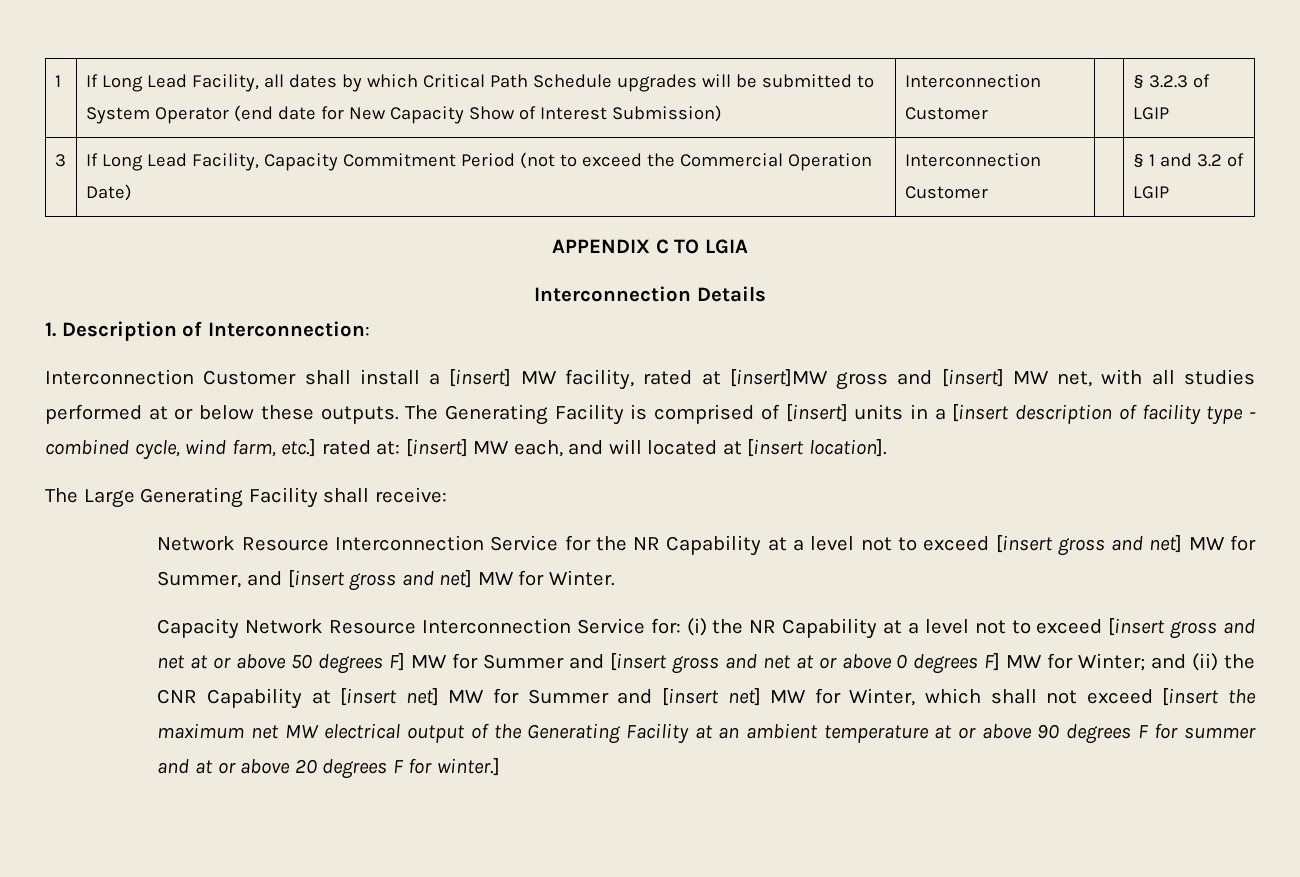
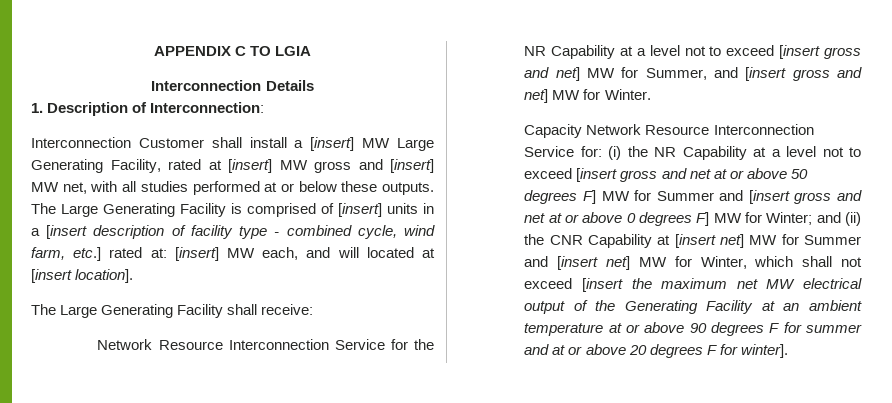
[54,75,61,87] [85,74,874,92] [85,105,722,124] [904,74,1041,88] [904,107,988,120] [1132,74,1210,89] [1132,107,1169,120] [54,154,66,167] [85,152,872,171] [85,184,132,201] [904,153,1041,167] [904,186,988,199] [1132,153,1244,168] [1132,186,1169,199] 1 | If Long Lead Facility, all dates by which Critical Path Schedule upgrades will be submitted to System Operator (end date for New Capacity Show of Interest Submission) | Interconnection Customer | | § 3.2.3 of LGIP // 3 | If Long Lead Facility, Capacity Commitment Period (not to exceed the Commercial Operation Date) | Interconnection Customer | | § 1 and 3.2 of LGIP // -> (153, 51) none
[564,369,828,390] facility, rated at [insert]MW -> [397,138,435,151] [31,159,308,173] Large Generating Facility, rated at [insert] MW
(439, 412) none -> [61,204,98,217] Large
[436,758,500,776] winter.] -> [740,344,788,358] winter].

